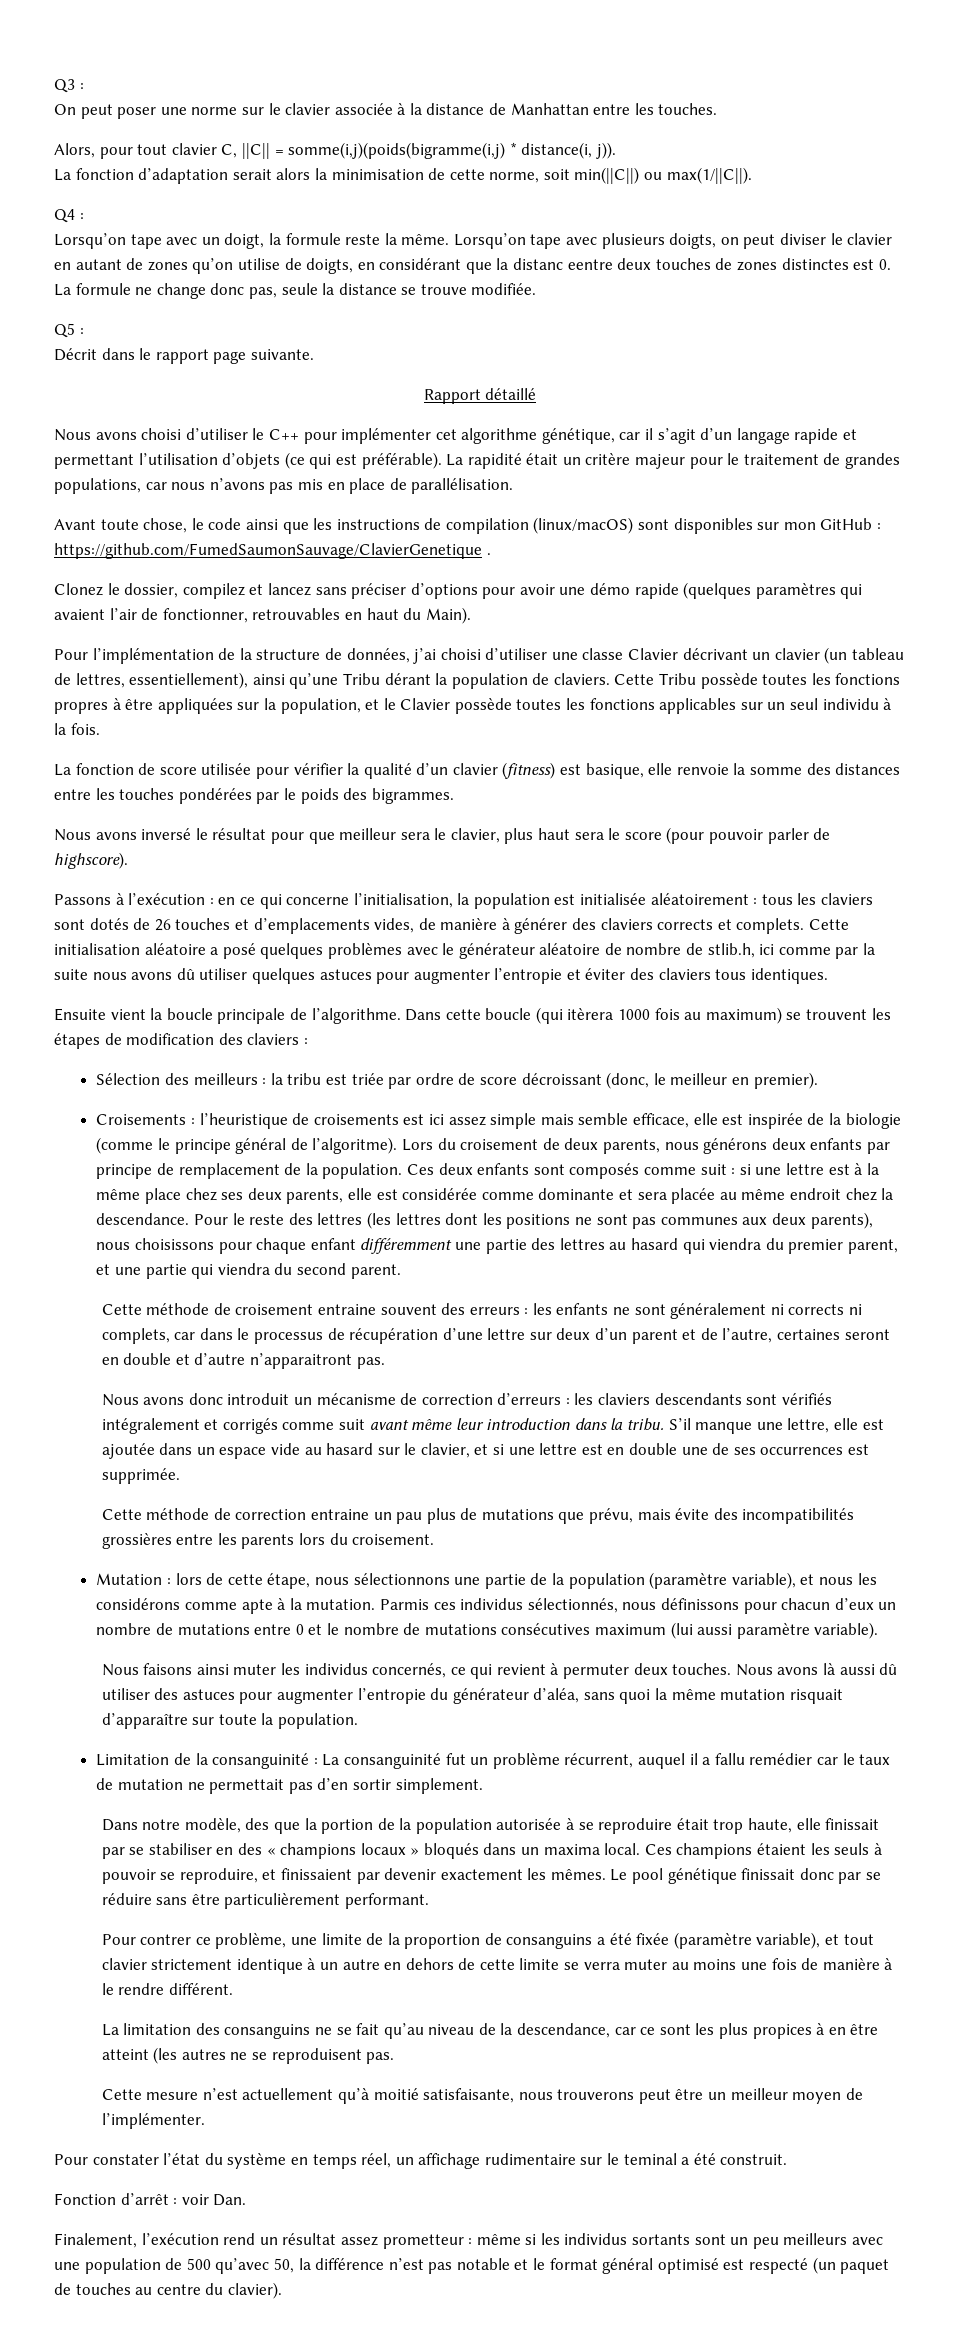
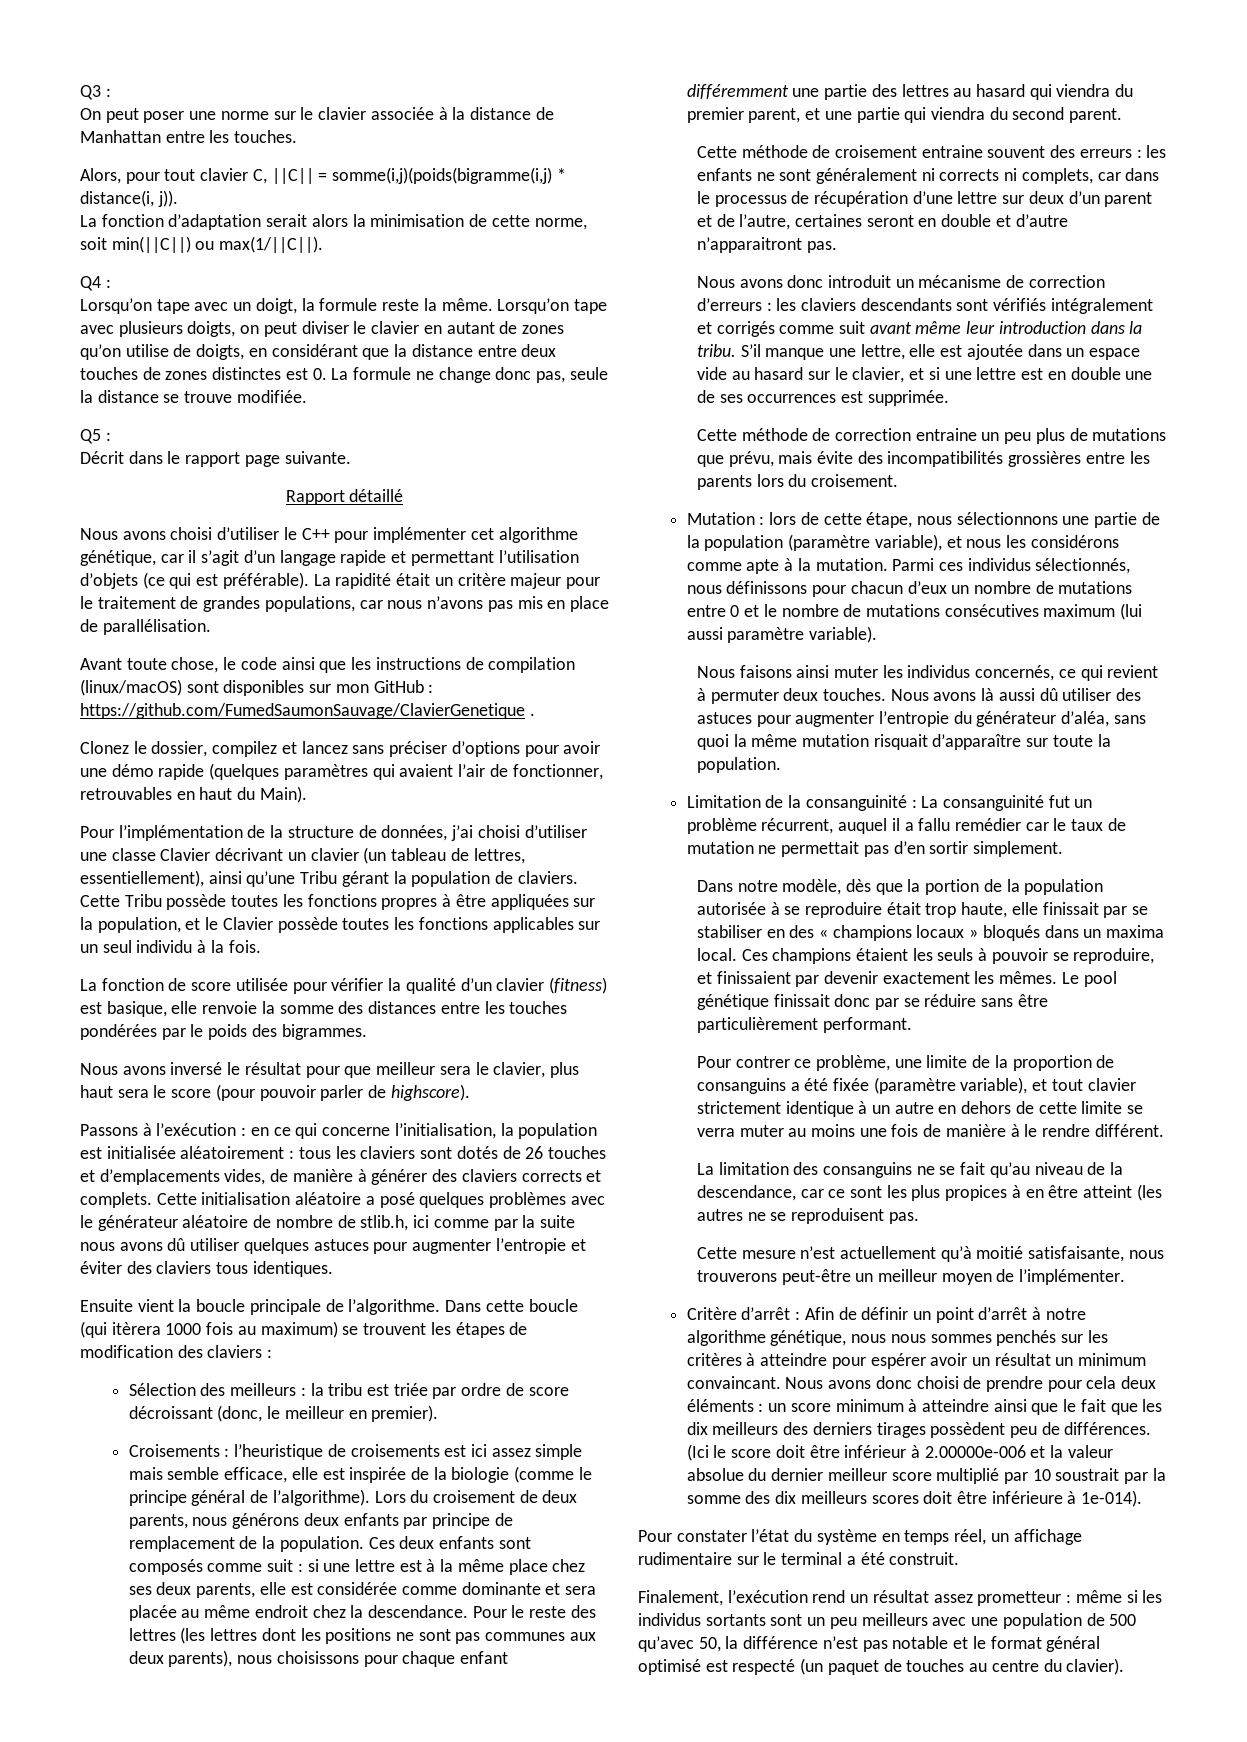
[513,258,613,270] distanc eentre -> [411,344,517,357] distance entre
[384,673,431,685] dérant -> [341,871,389,887] gérant
[312,1137,398,1154] l’algoritme). -> [272,1489,370,1506] l’algorithme).
[396,1512,423,1524] pau -> [1004,432,1032,444] peu
[380,1599,430,1610] Parmis -> [892,558,935,571] Parmi
[245,1818,270,1830] des -> [845,879,871,892] dès
[638,2089,704,2104] peut être -> [781,1269,851,1285] peut-être
(205, 2121) none -> [686,1307,1086,1323] [686,1330,1108,1346] [686,1353,1147,1369] [686,1376,1157,1392] [686,1399,1163,1415] [686,1422,1152,1438] [686,1444,1113,1461] [686,1468,1166,1484] [686,1490,1143,1507] // Critère d’arrêt : Afin de définir un point d’arrêt à notre algorithme génétique, nous nous sommes penchés sur les critères à atteindre pour espérer avoir un résultat un minimum convaincant. Nous avons donc choisi de prendre pour cela deux éléments : un score minimum à atteindre ainsi que le fait que les dix meilleurs des derniers tirages possèdent peu de différences. (Ici le score doit être inférieur à 2.00000e-006 et la valeur absolue du dernier meilleur score multiplié par 10 soustrait par la somme des dix meilleurs scores doit être inférieure à 1e-014).
[623,2153,677,2165] teminal -> [781,1552,843,1565] terminal
[54,2193,247,2206] // Fonction d’arrêt : voir Dan. -> (960, 1558) none

